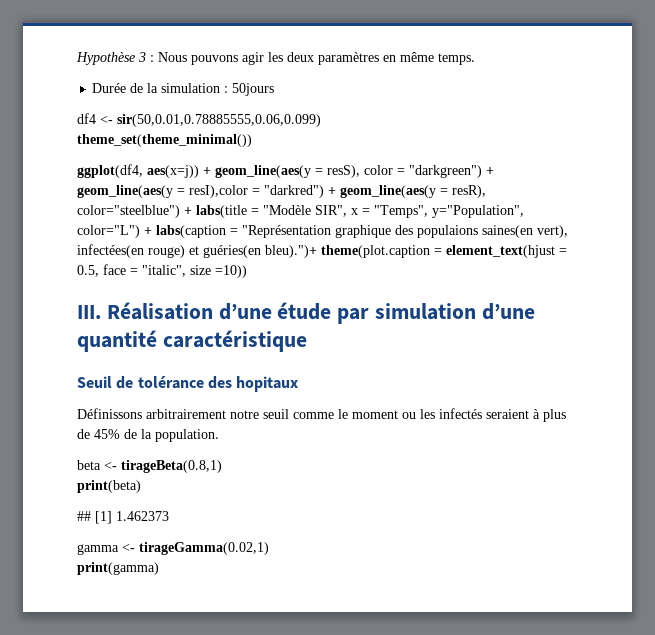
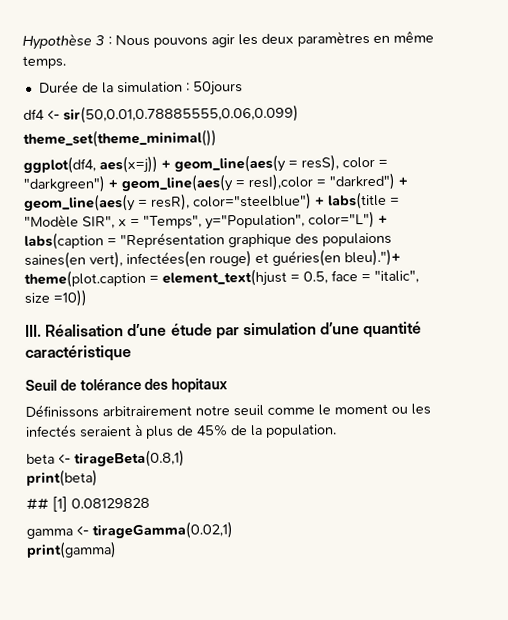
[116,511,169,521] 1.462373 -> [71,497,150,509] 0.08129828

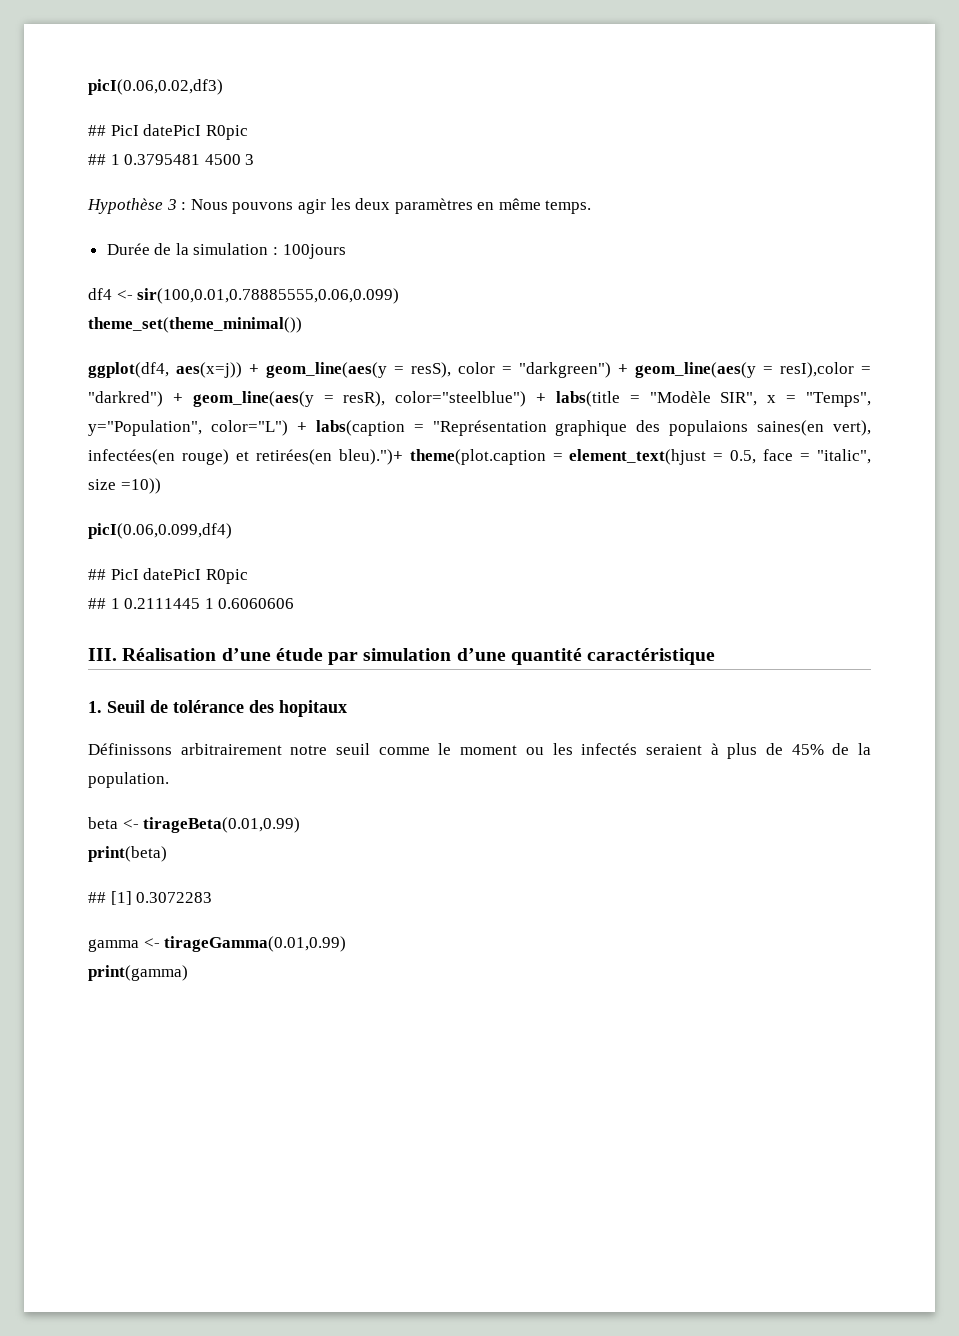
(22, 41) none -> [88,79,223,95] [88,124,248,140] [88,154,255,165] picI(0.06,0.02,df3) // ## PicI datePicI R0pic // ## 1 0.3795481 4500 3 //
[192,81,243,96] 50jours -> [282,244,346,259] 100jours
[63,104,299,124] sir(50,0.01,0.78885555,0.06,0.099) -> [137,288,400,304] sir(100,0.01,0.78885555,0.06,0.099)
[272,249,341,267] guéries(en -> [255,449,332,465] retirées(en
(87, 298) none -> [88,523,232,539] [88,568,248,584] [88,598,295,609] // picI(0.06,0.099,df4) // ## PicI datePicI R0pic // ## 1 0.2111445 1 0.6060606
(132, 353) none -> [88,701,102,713] 1.
[74,449,185,468] tirageBeta(0.8,1) -> [143,817,301,833] tirageBeta(0.01,0.99)
[71,497,150,509] 0.08129828 -> [136,892,213,903] 0.3072283
[92,521,233,540] tirageGamma(0.02,1) -> [164,936,347,952] tirageGamma(0.01,0.99)

